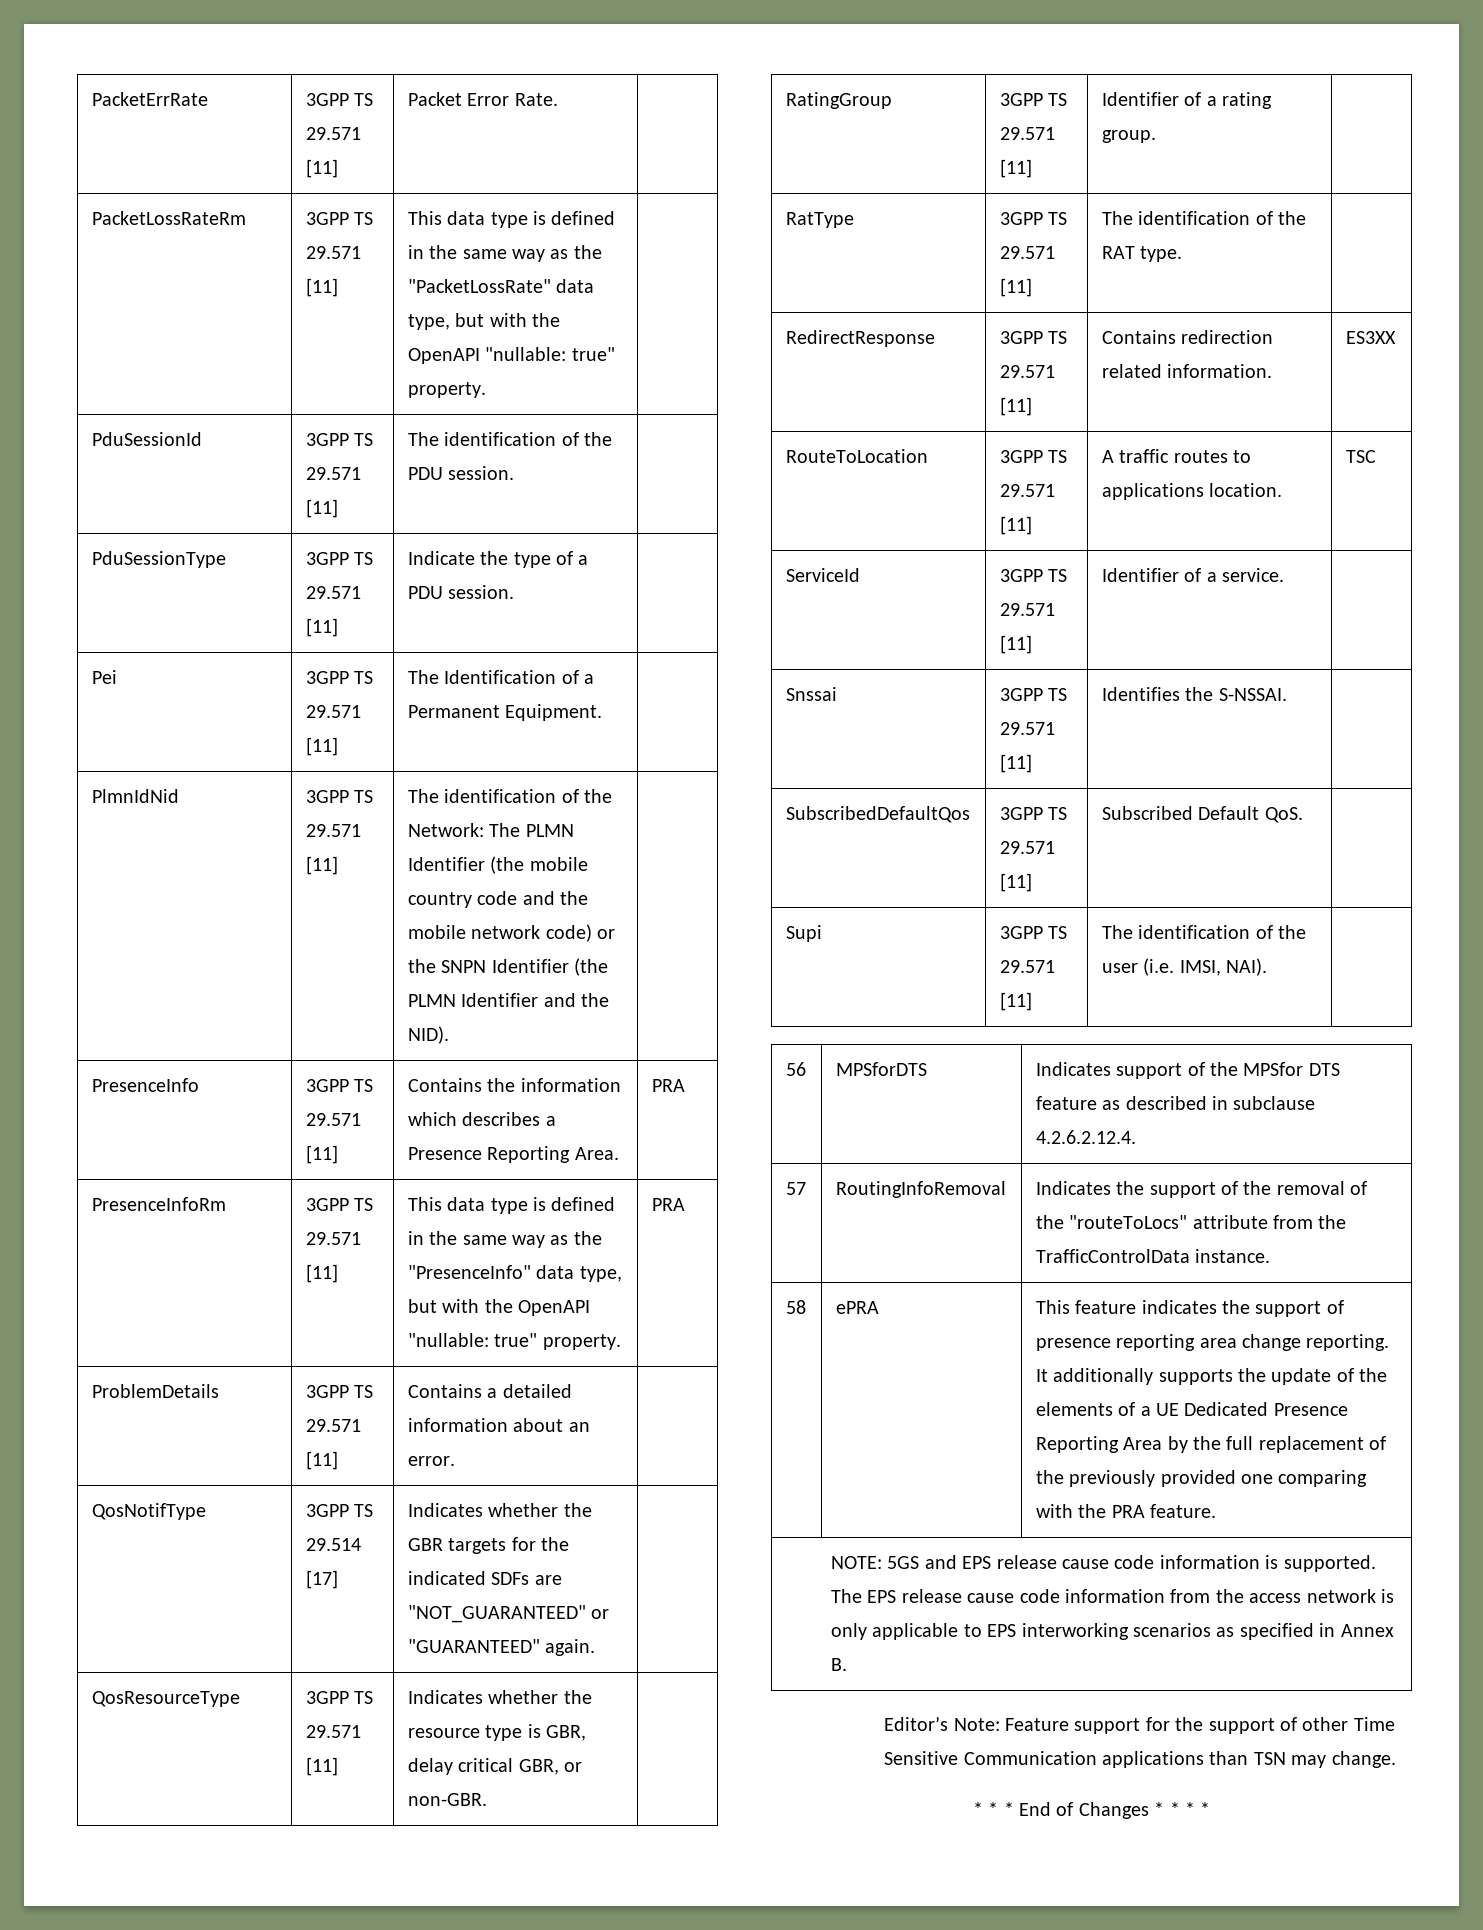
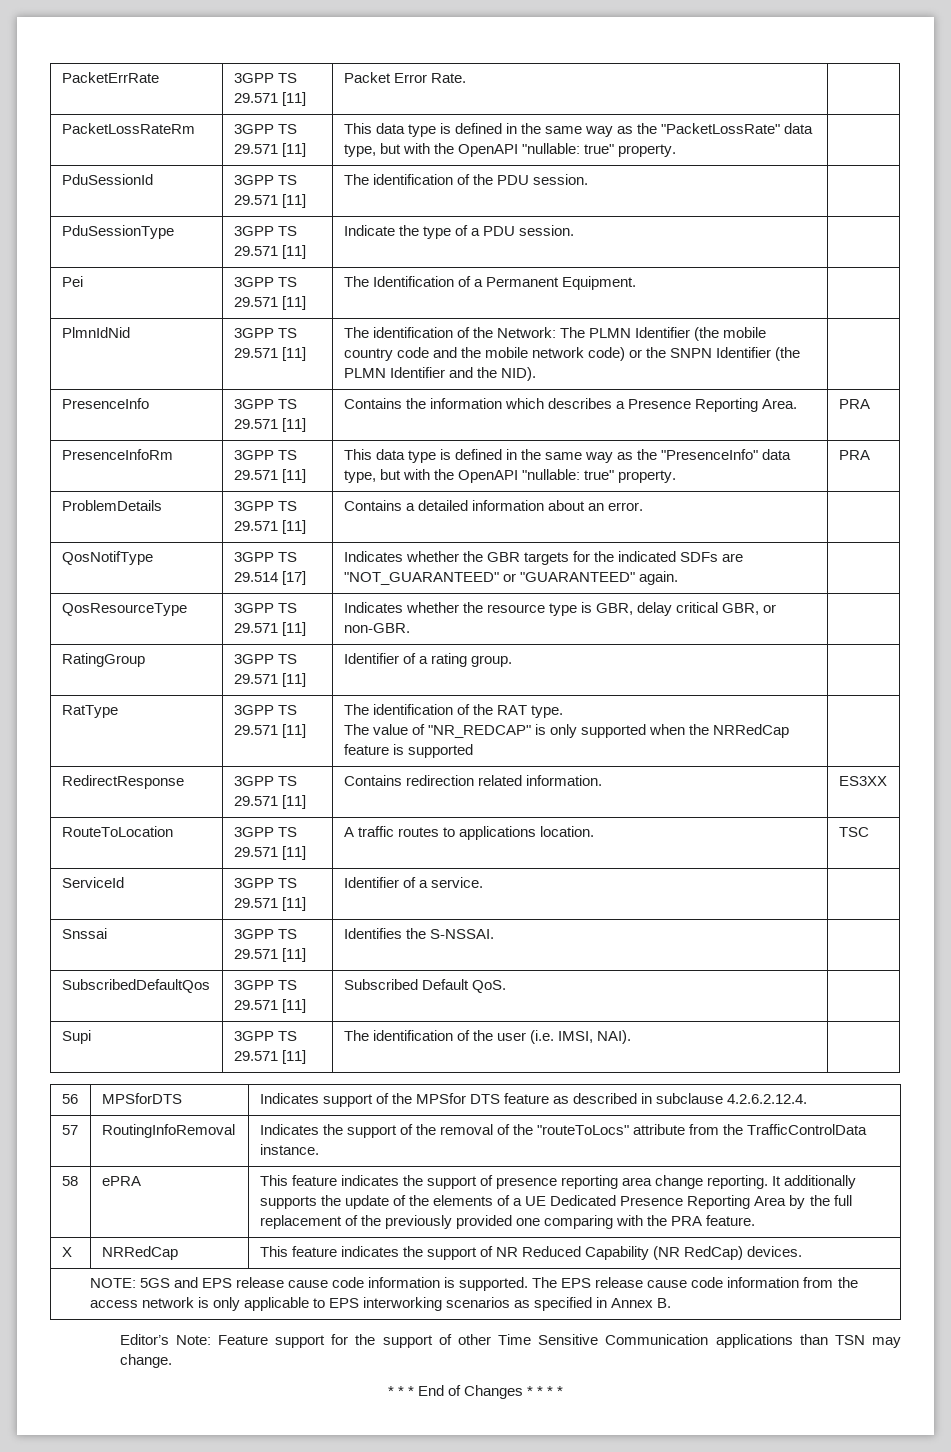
(1183, 254) none -> [343,724,790,738] [343,744,473,758] // The value of "NR_REDCAP" is only supported when the NRRedCap feature is supported
(1216, 1511) none -> [61,1247,72,1257] [101,1246,178,1260] [259,1246,803,1260] // X | NRRedCap | This feature indicates the support of NR Reduced Capability (NR RedCap) devices.

